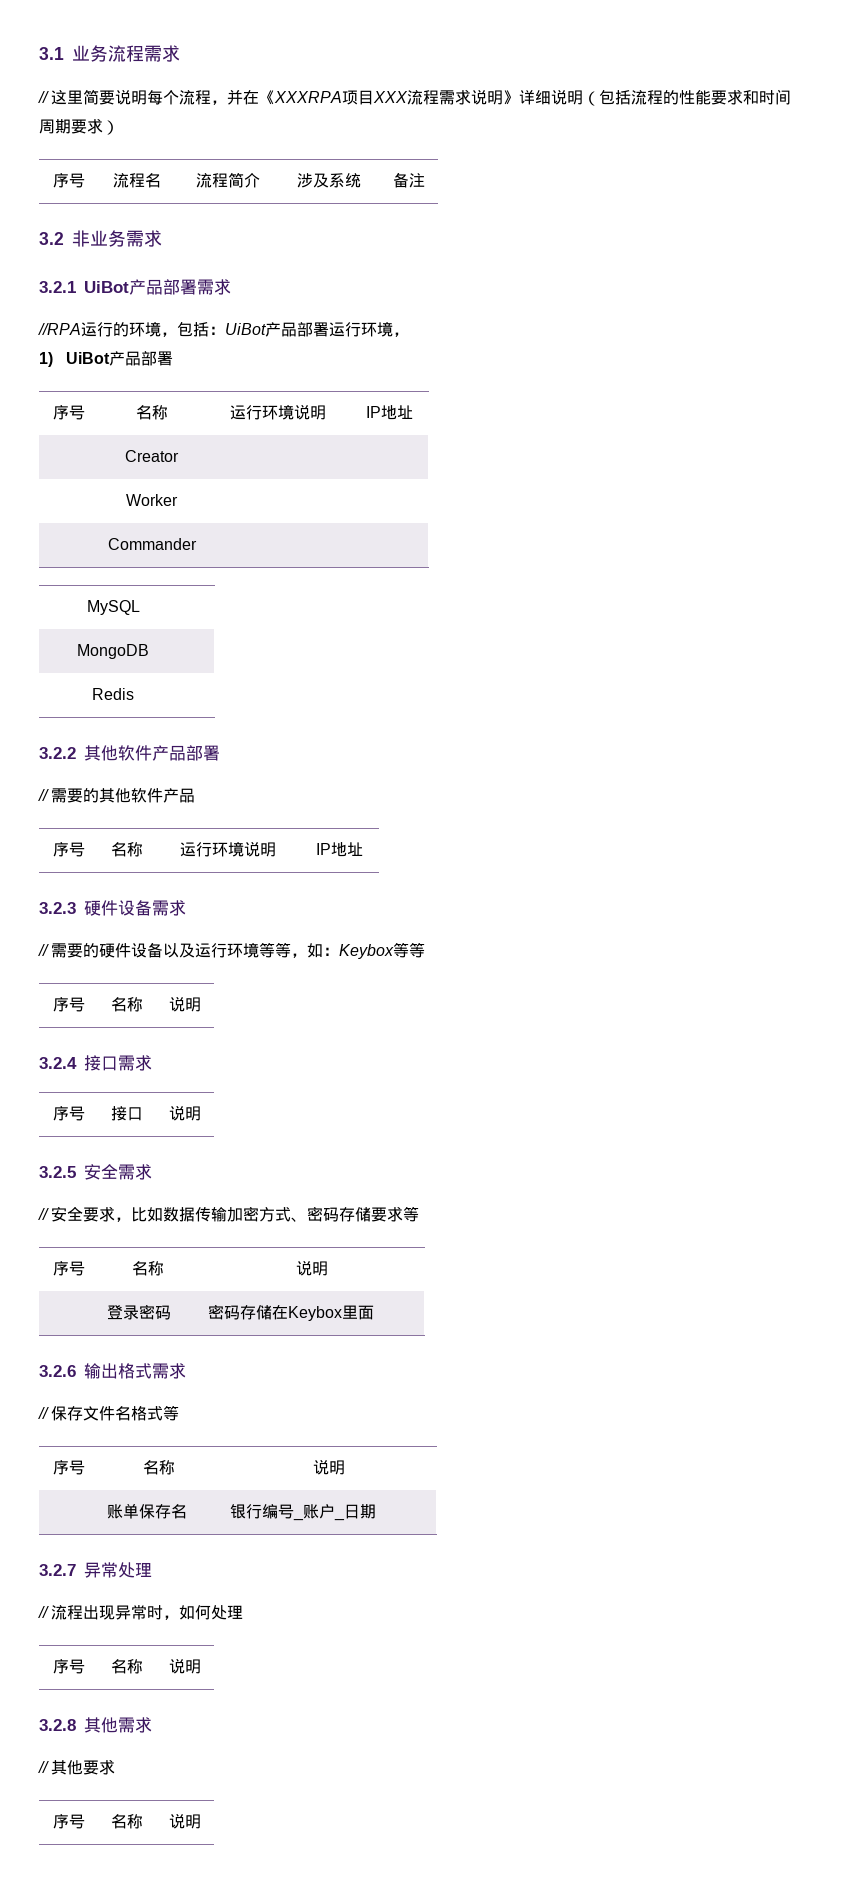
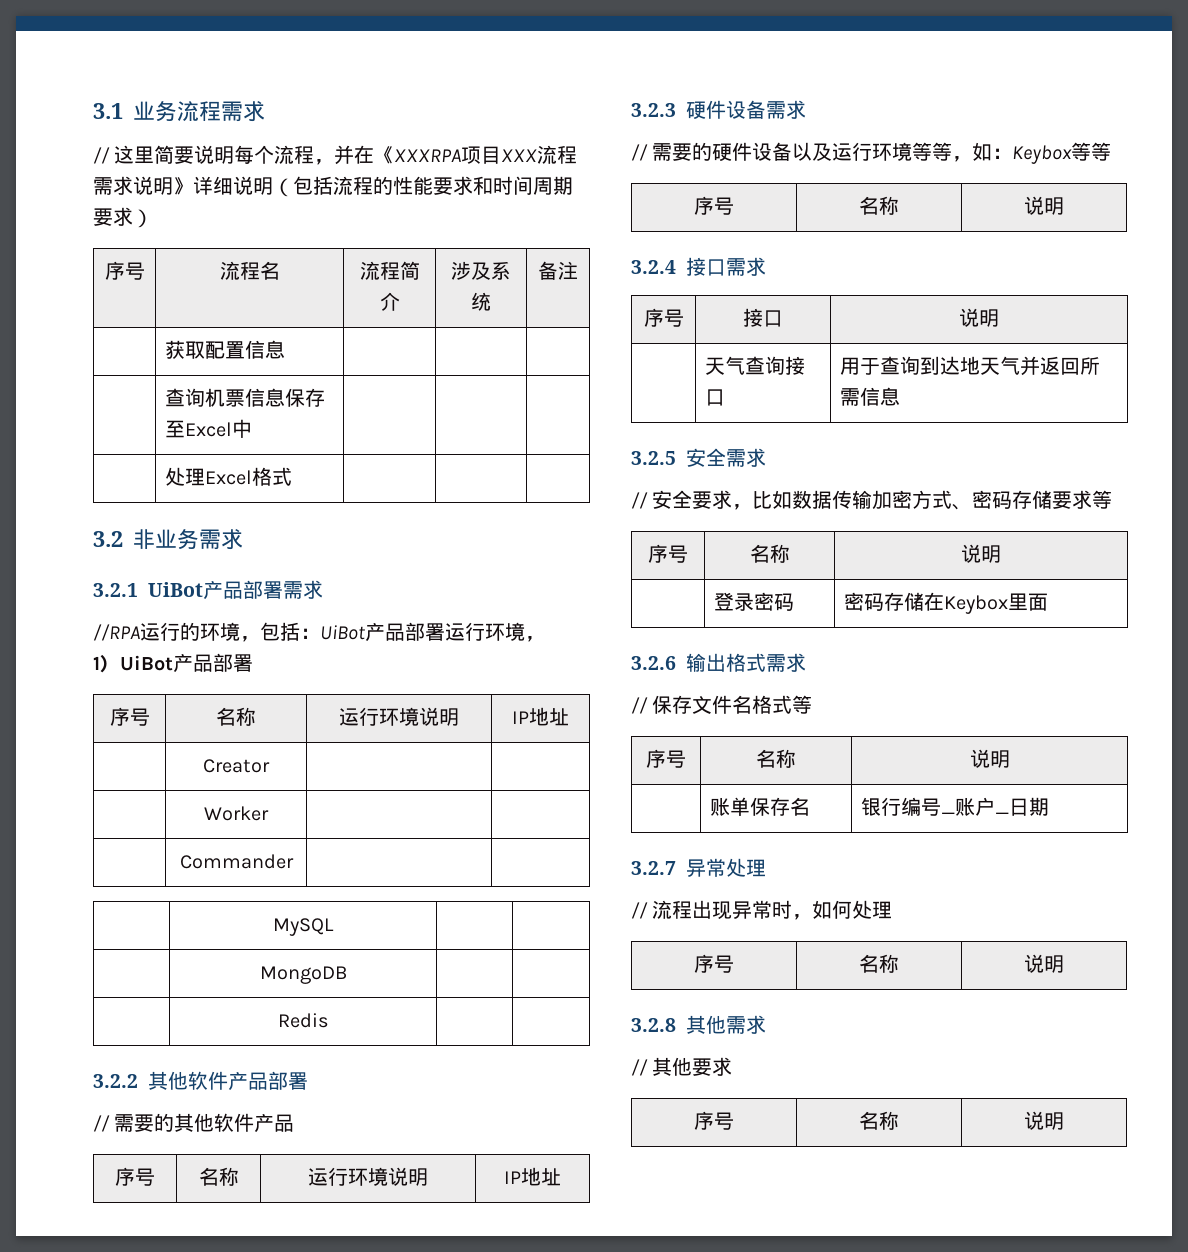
(425, 180) none -> [165,340,286,359] [165,388,326,407] [165,419,253,438] [165,467,293,486] // | 获取配置信息 | | | // | 查询机票信息保存至Excel中 | | | // | 处理Excel格式 | | |
(201, 1113) none -> [705,356,806,375] [705,389,726,406] [840,356,1101,376] [840,387,901,406] // | 天气查询接口 | 用于查询到达地天气并返回所需信息

